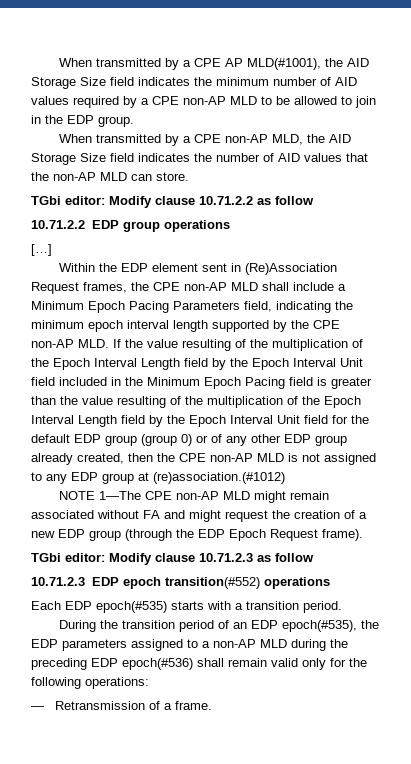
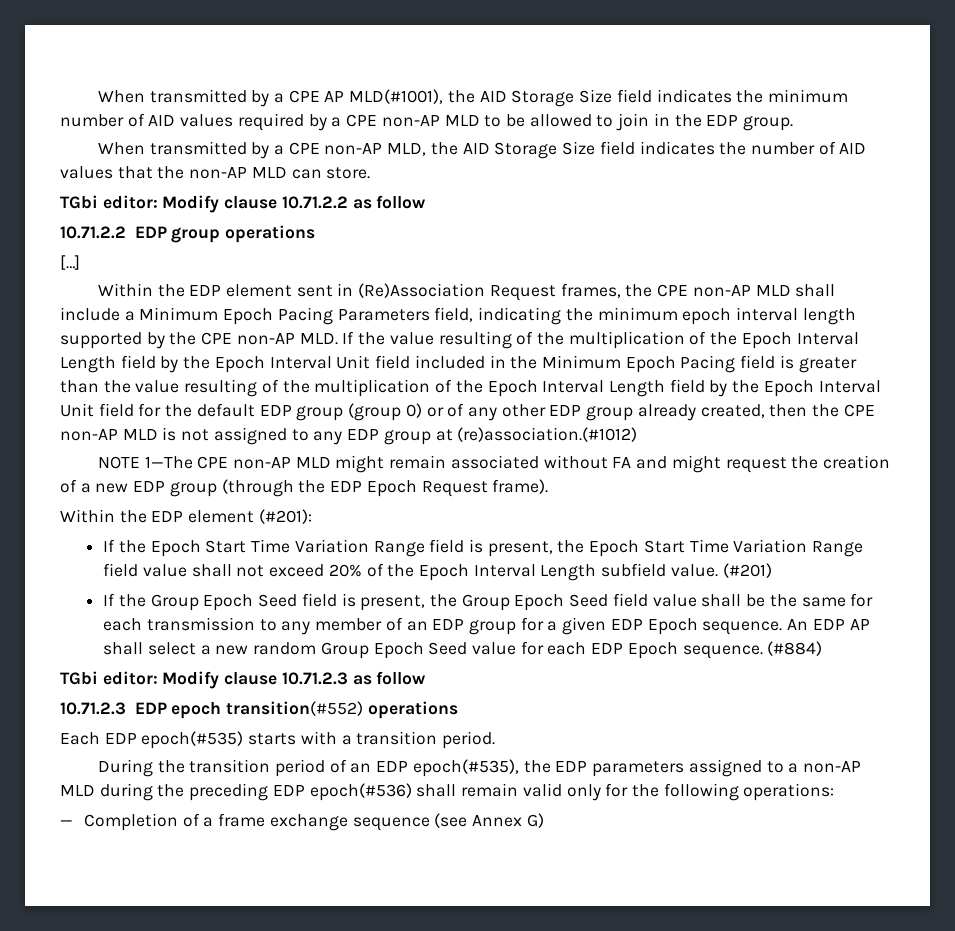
(363, 535) none -> [60,509,312,524] [103,539,864,557] [103,563,772,581] [103,593,874,611] [103,617,870,635] [103,641,823,659] // Within the EDP element (#201): // If the Epoch Start Time Variation Range field is present, the Epoch Start Time Variation Range field value shall not exceed 20% of the Epoch Interval Length subfield value. (#201) // If the Group Epoch Seed field is present, the Group Epoch Seed field value shall be the same for each transmission to any member of an EDP group for a given EDP Epoch sequence. An EDP AP shall select a new random Group Epoch Seed value for each EDP Epoch sequence. (#884)
[54,701,212,710] Retransmission of a frame. -> [83,813,544,831] Completion of a frame exchange sequence (see Annex G)

